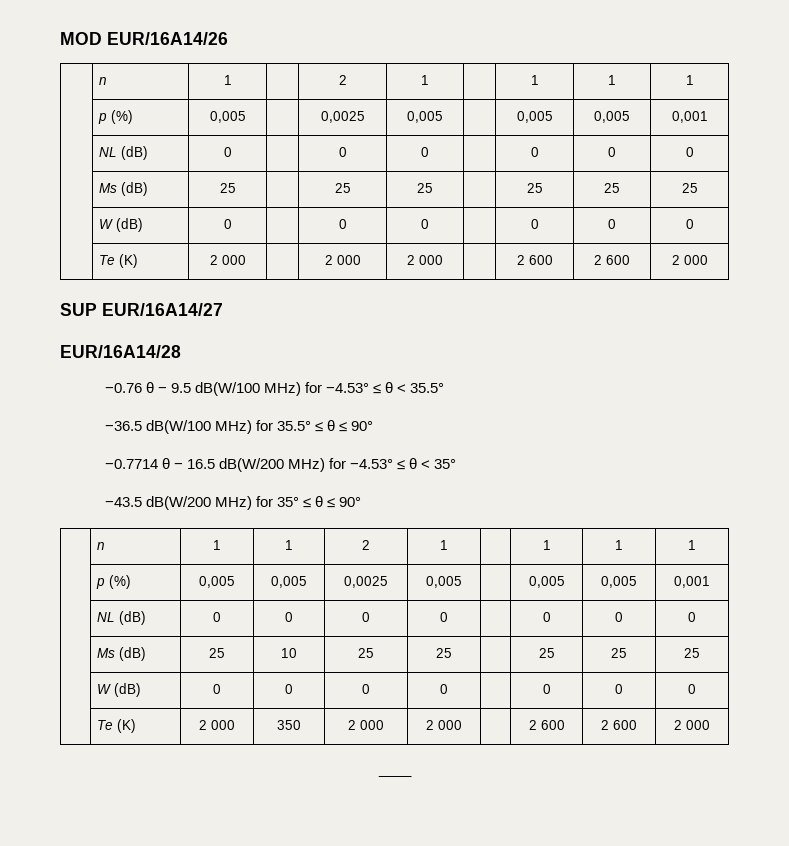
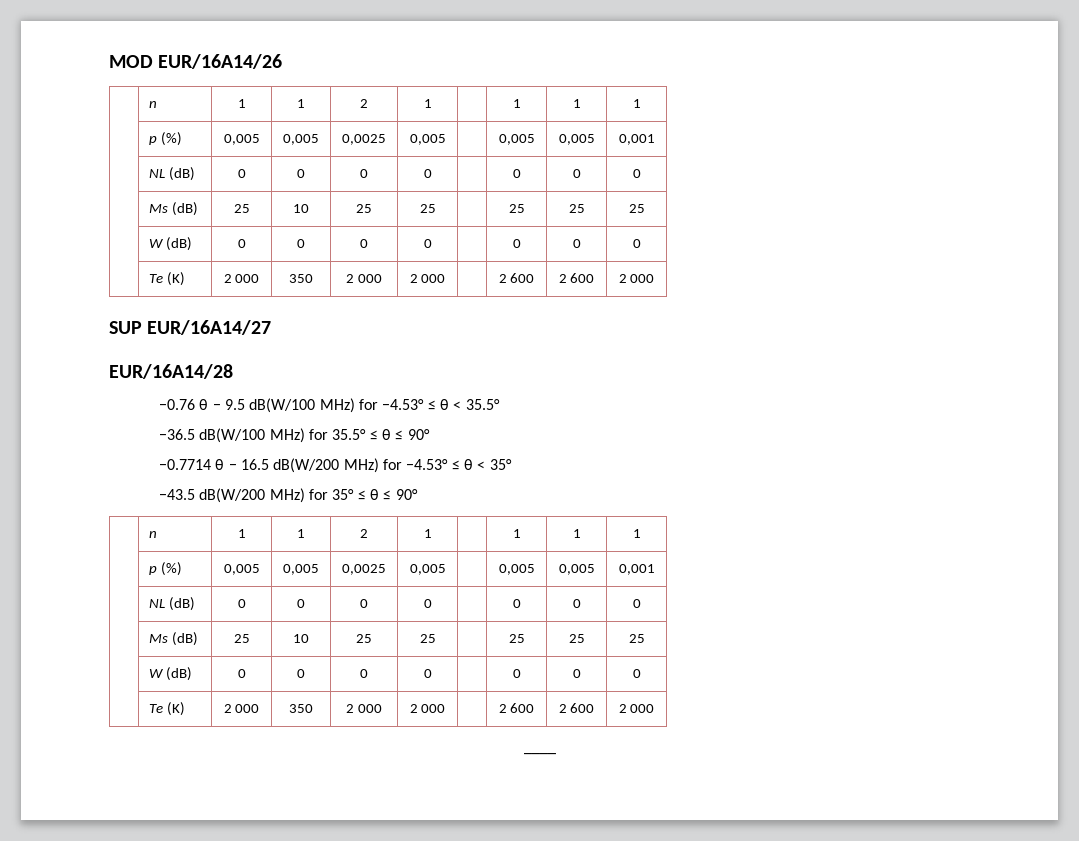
[338,75,347,85] [421,75,429,85] [530,75,539,85] [608,75,616,85] [685,75,694,85] [97,110,133,124] [209,111,246,123] [320,111,365,123] [407,111,443,123] [516,111,553,123] [594,111,630,123] [671,111,708,123] [98,146,148,160] [223,147,232,157] [338,147,347,157] [421,147,429,157] [530,147,539,157] [608,147,616,157] [685,147,694,157] [98,182,148,196] [219,183,236,193] [334,183,351,193] [417,183,433,193] [526,183,543,193] [604,183,620,193] [681,183,698,193] [98,218,143,232] [223,219,232,229] [338,219,347,229] [421,219,429,229] [530,219,539,229] [608,219,616,229] [685,219,694,229] [98,254,138,268] [209,255,246,265] | 2 | 1 | | 1 | 1 | 1 // | p (%) | 0,005 | | 0,0025 | 0,005 | | 0,005 | 0,005 | 0,001 // | NL (dB) | 0 | | 0 | 0 | | 0 | 0 | 0 // | Ms (dB) | 25 | | 25 | 25 | | 25 | 25 | 25 // | W (dB) | 0 | | 0 | 0 | | 0 | 0 | 0 // | Te (K) | 2 000 | -> [297,99,305,108] [360,99,368,108] [423,99,432,108] [512,99,521,108] [572,99,581,108] [632,99,641,108] [148,132,182,146] [223,134,260,145] [283,134,319,145] [342,134,386,145] [409,134,446,145] [498,134,535,145] [558,134,595,145] [618,134,655,145] [148,167,195,181] [237,169,246,178] [297,169,305,178] [360,169,368,178] [423,169,432,178] [512,169,521,178] [572,169,581,178] [632,169,641,178] [148,202,198,216] [233,204,250,213] [293,204,309,213] [356,204,372,213] [419,204,436,213] [508,204,525,213] [568,204,585,213] [628,204,645,213] [148,237,192,251] [237,239,246,248] [297,239,305,248] [360,239,368,248] [423,239,432,248] [512,239,521,248] [572,239,581,248] [632,239,641,248] [148,272,185,286] [223,274,260,283] [289,274,313,283] 1 | 2 | 1 | | 1 | 1 | 1 // | p (%) | 0,005 | 0,005 | 0,0025 | 0,005 | | 0,005 | 0,005 | 0,001 // | NL (dB) | 0 | 0 | 0 | 0 | | 0 | 0 | 0 // | Ms (dB) | 25 | 10 | 25 | 25 | | 25 | 25 | 25 // | W (dB) | 0 | 0 | 0 | 0 | | 0 | 0 | 0 // | Te (K) | 2 000 | 350

